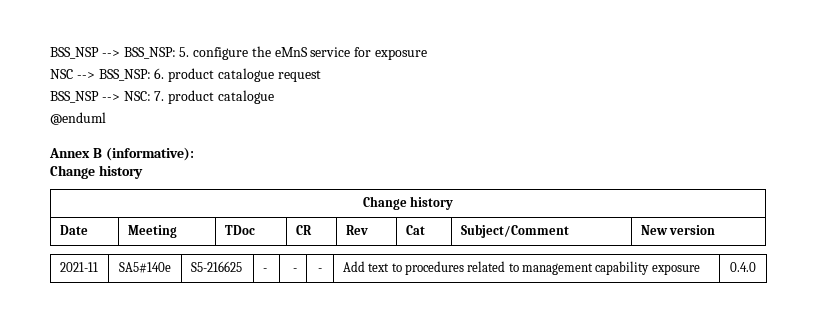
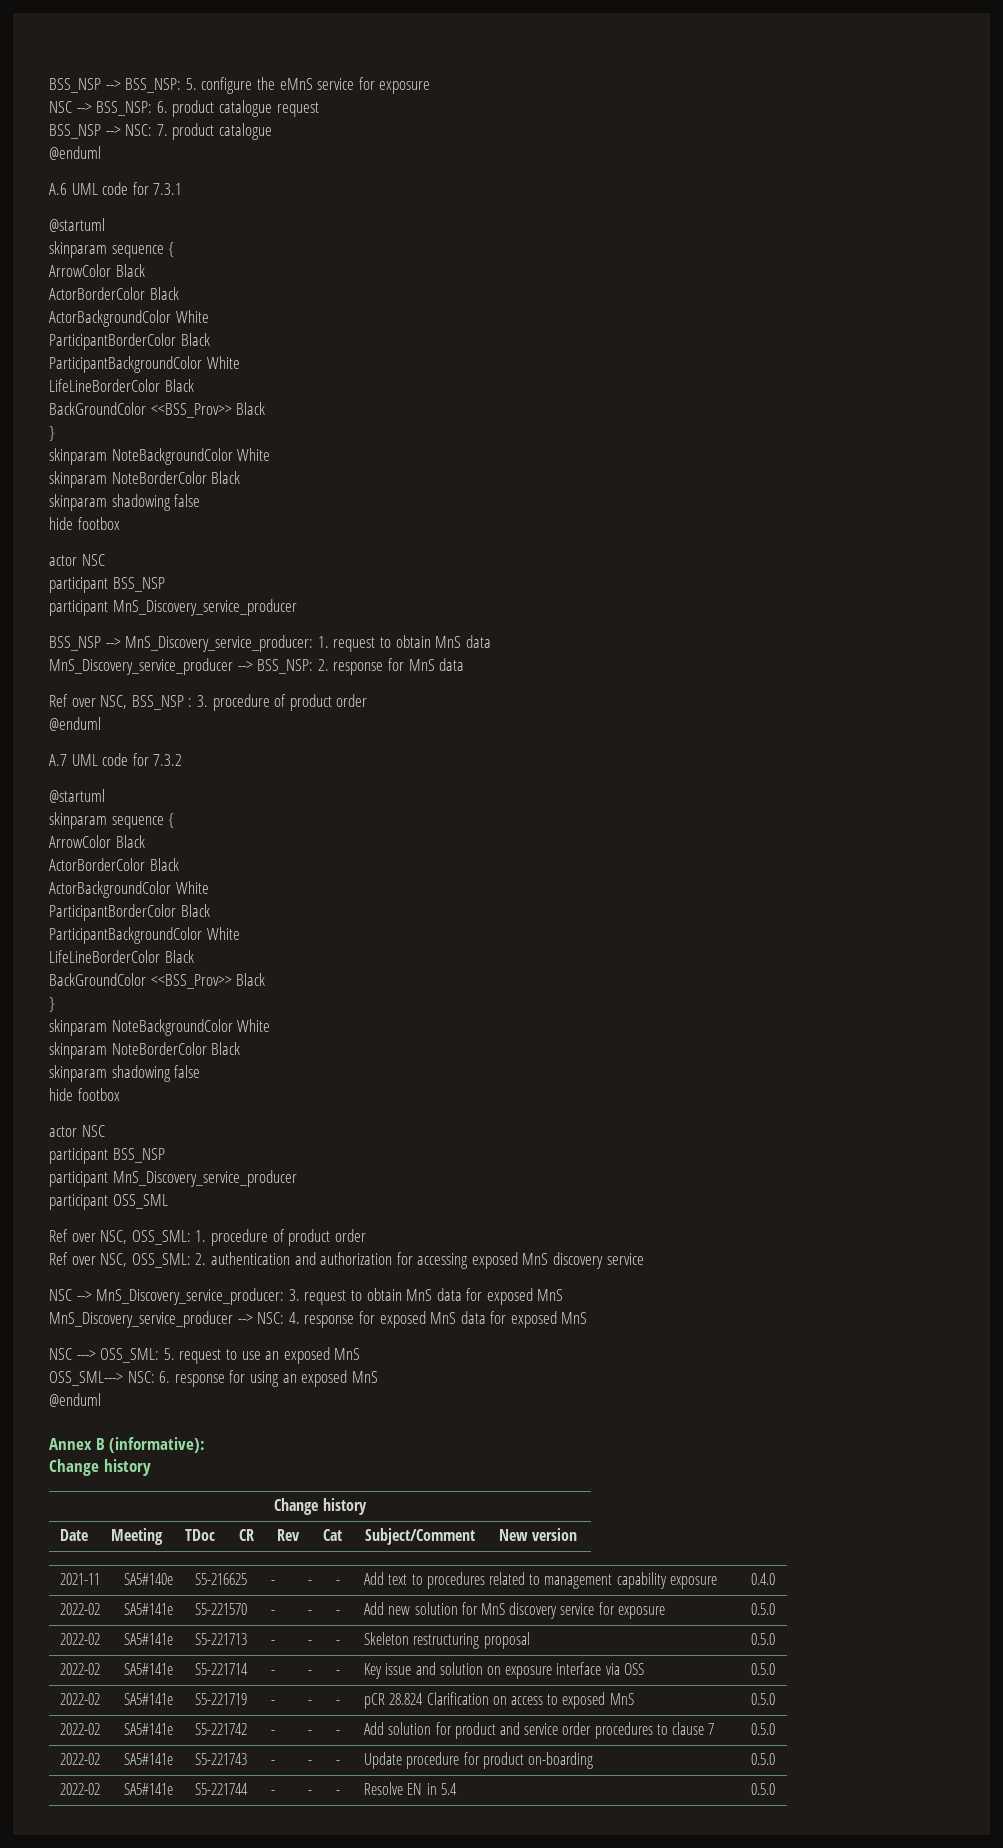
(106, 118) none -> [49,182,183,195] [49,218,105,232] [49,241,175,258] [49,264,145,277] [49,287,179,300] [49,310,209,327] [49,333,210,350] [49,356,240,373] [49,379,194,392] [49,402,266,418] [49,426,55,441] [49,448,271,465] [49,471,241,488] [49,494,201,511] [49,517,120,530] [49,554,105,566] [49,577,165,593] [49,599,297,616] [49,635,491,652] [49,658,465,675] [49,694,368,711] [49,717,101,731] [49,753,183,766] [49,789,105,803] [49,812,175,829] [49,835,145,848] [49,858,179,871] [49,881,209,898] [49,904,210,921] [49,927,240,944] [49,950,194,963] [49,973,266,989] [49,997,55,1012] [49,1019,271,1036] [49,1042,241,1059] [49,1065,201,1082] [49,1088,120,1101] [49,1125,105,1137] [49,1148,165,1164] [49,1170,297,1187] [49,1194,168,1210] [49,1229,366,1246] [49,1252,644,1269] [49,1288,564,1305] [49,1311,588,1328] [49,1347,361,1364] [49,1370,378,1387] [49,1393,101,1407] // A.6 UML code for 7.3.1 // @startuml // skinparam sequence { // ArrowColor Black // ActorBorderColor Black // ActorBackgroundColor White // ParticipantBorderColor Black // ParticipantBackgroundColor White // LifeLineBorderColor Black // BackGroundColor <<BSS_Prov>> Black // } // skinparam NoteBackgroundColor White // skinparam NoteBorderColor Black // skinparam shadowing false // hide footbox // actor NSC // participant BSS_NSP // participant MnS_Discovery_service_producer // BSS_NSP --> MnS_Discovery_service_producer: 1. request to obtain MnS data // MnS_Discovery_service_producer --> BSS_NSP: 2. response for MnS data // Ref over NSC, BSS_NSP : 3. procedure of product order // @enduml // A.7 UML code for 7.3.2 // @startuml // skinparam sequence { // ArrowColor Black // ActorBorderColor Black // ActorBackgroundColor White // ParticipantBorderColor Black // ParticipantBackgroundColor White // LifeLineBorderColor Black // BackGroundColor <<BSS_Prov>> Black // } // skinparam NoteBackgroundColor White // skinparam NoteBorderColor Black // skinparam shadowing false // hide footbox // actor NSC // participant BSS_NSP // participant MnS_Discovery_service_producer // participant OSS_SML // Ref over NSC, OSS_SML: 1. procedure of product order // Ref over NSC, OSS_SML: 2. authentication and authorization for accessing exposed MnS discovery service // NSC --> MnS_Discovery_service_producer: 3. request to obtain MnS data for exposed MnS // MnS_Discovery_service_producer --> NSC: 4. response for exposed MnS data for exposed MnS // NSC ---> OSS_SML: 5. request to use an exposed MnS // OSS_SML---> NSC: 6. response for using an exposed MnS // @enduml
(756, 267) none -> [60,1603,101,1615] [124,1603,173,1615] [195,1603,248,1615] [271,1610,276,1615] [307,1610,312,1615] [336,1610,340,1615] [364,1602,665,1619] [750,1603,775,1615] [60,1633,101,1645] [124,1633,173,1645] [195,1633,248,1645] [271,1640,276,1645] [307,1640,312,1645] [336,1640,340,1645] [364,1632,530,1649] [750,1633,775,1645] [60,1663,101,1675] [124,1663,173,1675] [195,1663,249,1675] [271,1670,276,1675] [307,1670,312,1675] [336,1670,340,1675] [364,1662,644,1679] [750,1663,775,1675] [60,1693,101,1705] [124,1693,173,1705] [195,1693,248,1705] [271,1700,276,1705] [307,1700,312,1705] [336,1700,340,1705] [364,1692,634,1709] [750,1693,775,1705] [60,1723,101,1735] [124,1723,173,1735] [195,1723,248,1735] [271,1730,276,1735] [307,1730,312,1735] [336,1730,340,1735] [364,1722,715,1739] [750,1723,775,1735] [60,1753,101,1765] [124,1753,173,1765] [195,1753,248,1765] [271,1760,276,1765] [307,1760,312,1765] [336,1760,340,1765] [364,1752,593,1769] [750,1753,775,1765] [60,1783,101,1795] [124,1783,173,1795] [195,1783,249,1795] [271,1790,276,1795] [307,1790,312,1795] [336,1790,340,1795] [364,1782,457,1795] [750,1783,775,1795] // 2022-02 | SA5#141e | S5-221570 | - | - | - | Add new solution for MnS discovery service for exposure | 0.5.0 // 2022-02 | SA5#141e | S5-221713 | - | - | - | Skeleton restructuring proposal | 0.5.0 // 2022-02 | SA5#141e | S5-221714 | - | - | - | Key issue and solution on exposure interface via OSS | 0.5.0 // 2022-02 | SA5#141e | S5-221719 | - | - | - | pCR 28.824 Clarification on access to exposed MnS | 0.5.0 // 2022-02 | SA5#141e | S5-221742 | - | - | - | Add solution for product and service order procedures to clause 7 | 0.5.0 // 2022-02 | SA5#141e | S5-221743 | - | - | - | Update procedure for product on-boarding | 0.5.0 // 2022-02 | SA5#141e | S5-221744 | - | - | - | Resolve EN in 5.4 | 0.5.0

